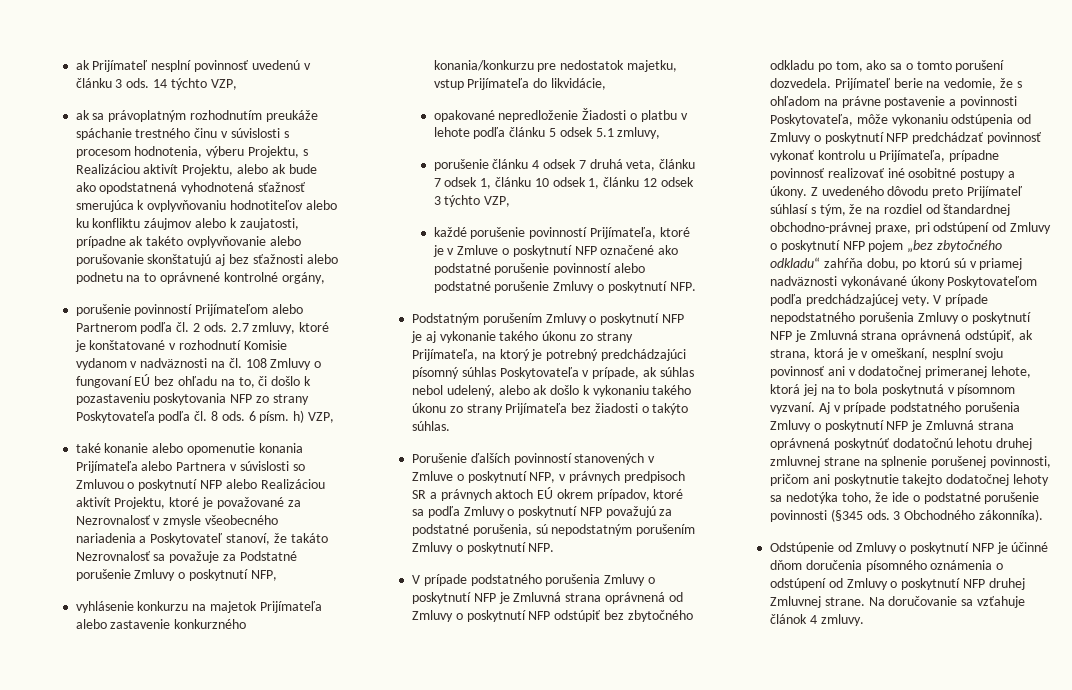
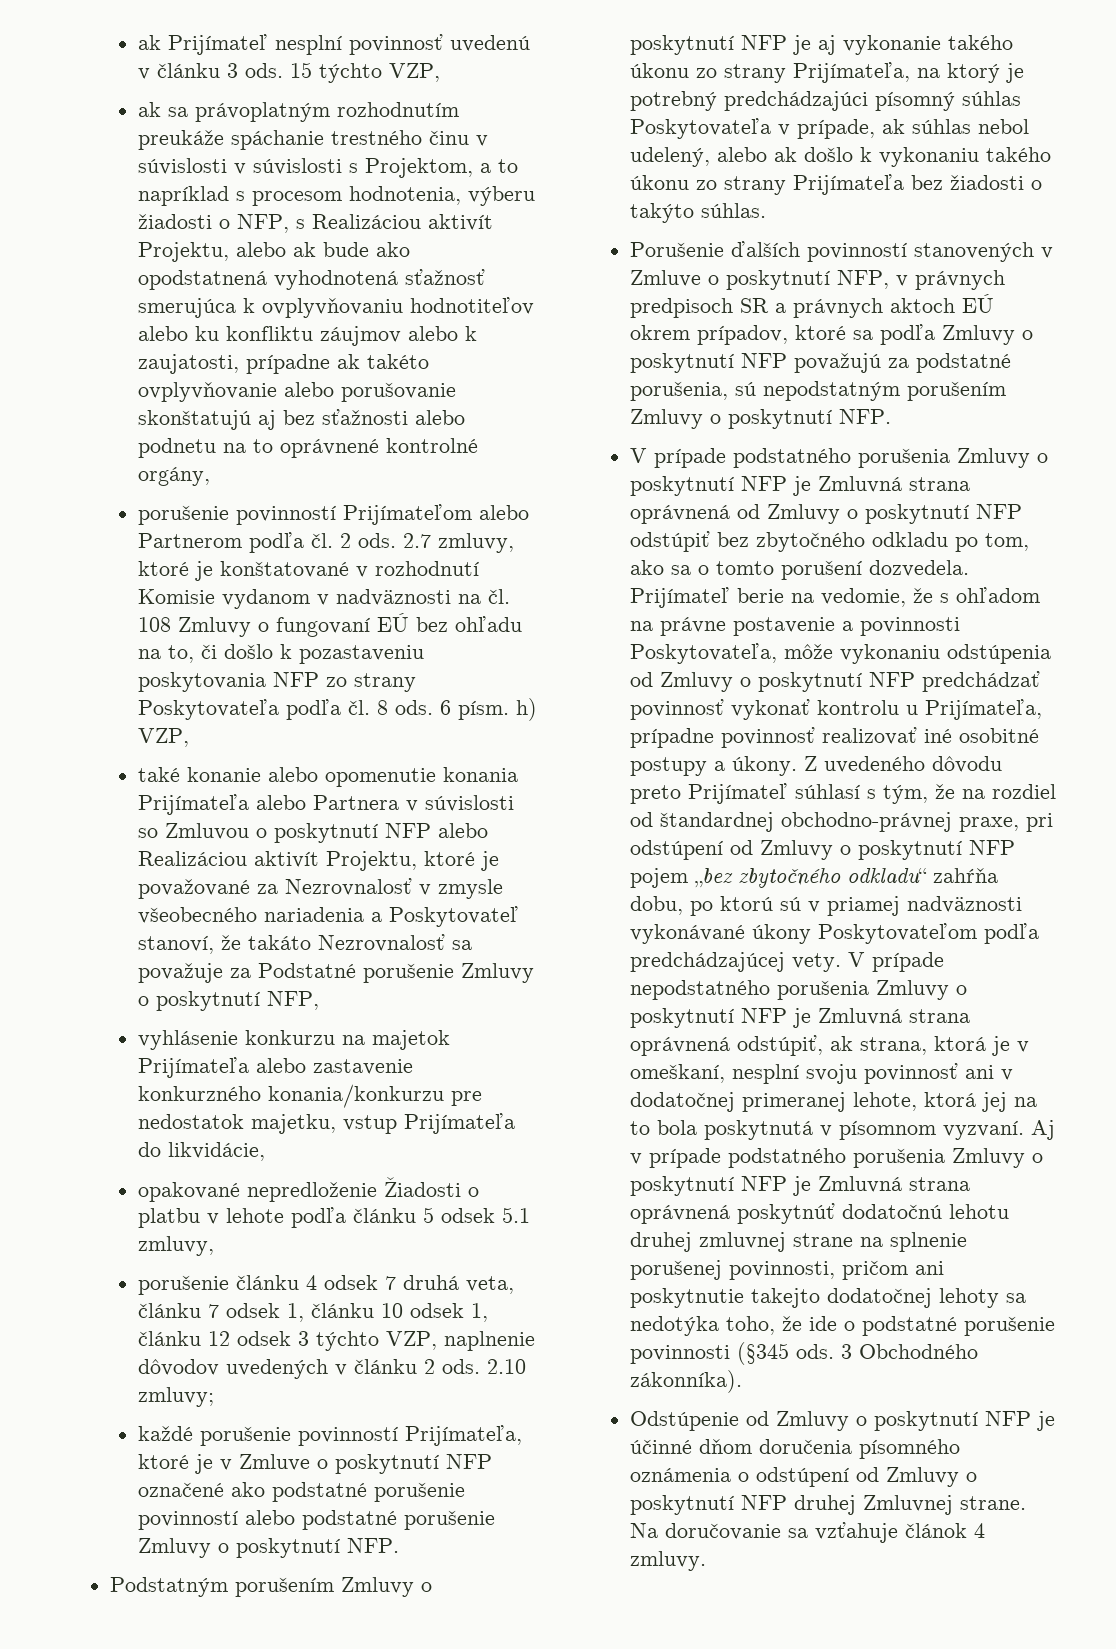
[152,79,167,88] 14 -> [290,62,313,78] 15
(280, 133) none -> [234,158,519,178] [138,186,230,206] v súvislosti s Projektom, a to napríklad
[247,146,299,158] Projektu, -> [138,214,290,233] žiadosti o NFP,
(511, 201) none -> [444,1331,536,1351] [138,1359,527,1379] [138,1387,215,1407] naplnenie dôvodov uvedených v článku 2 ods. 2.10 zmluvy;

